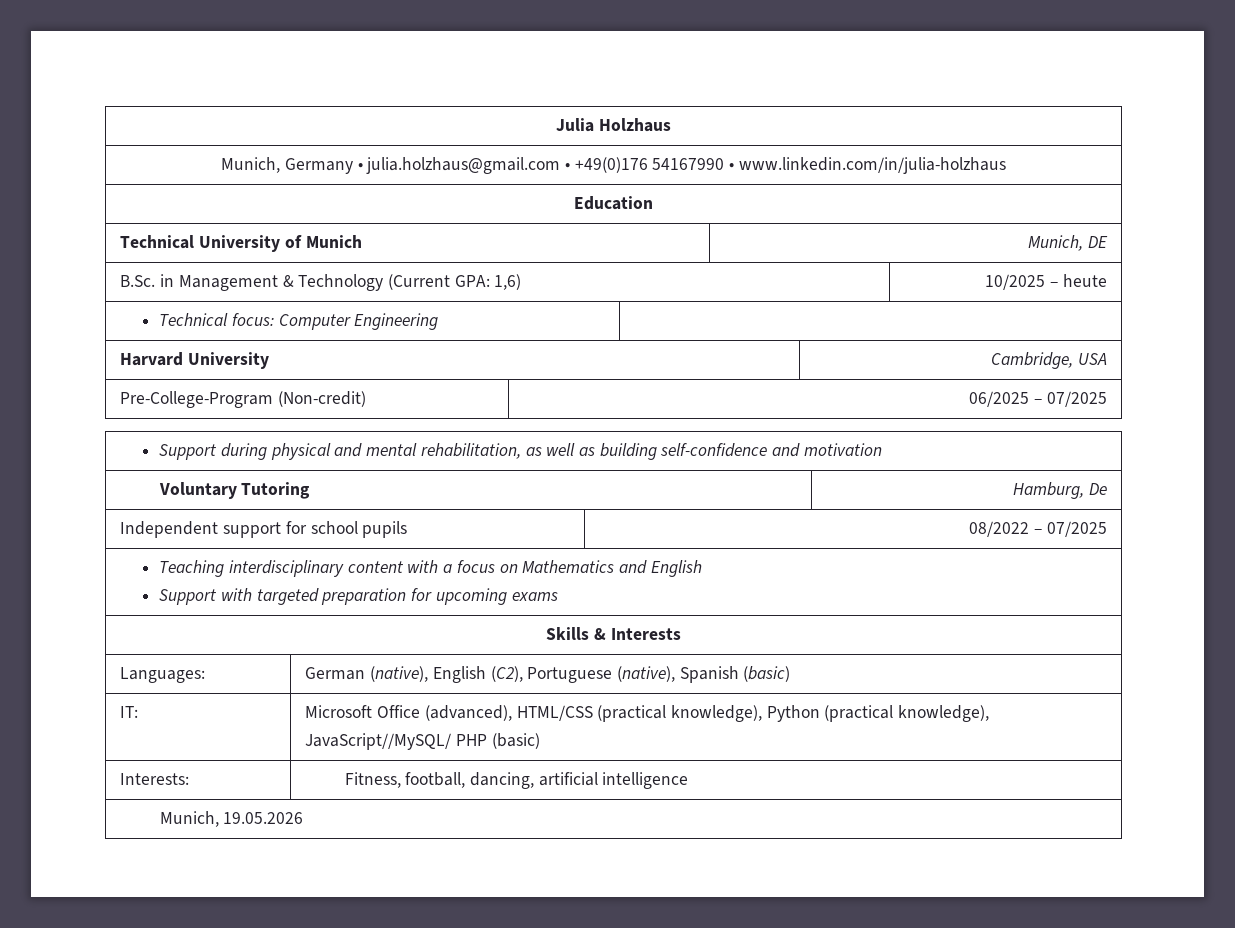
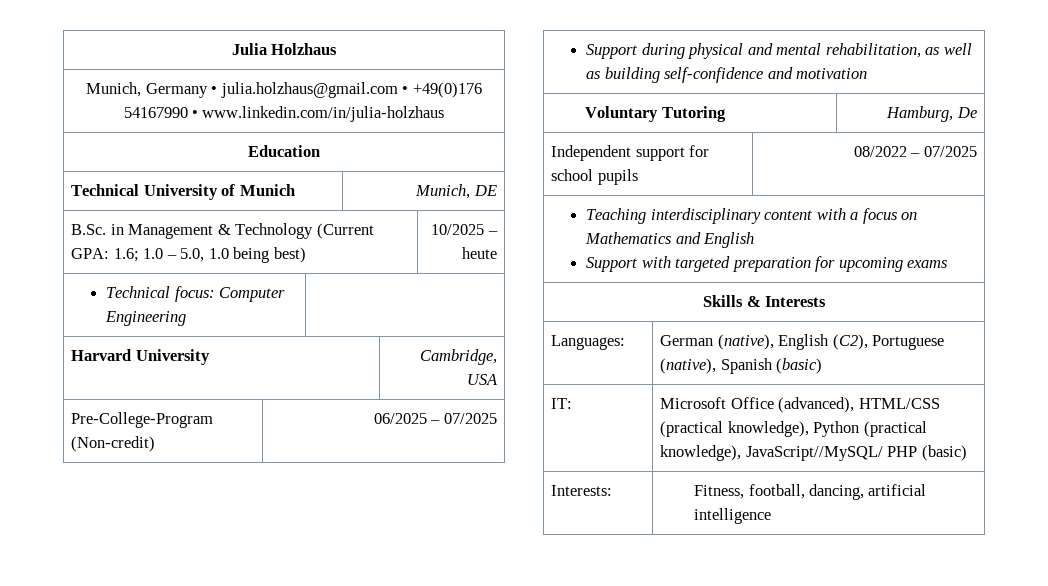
[494,274,522,290] 1,6) -> [113,247,306,263] 1.6; 1.0 – 5.0, 1.0 being best)
[159,811,304,827] // Munich, 19.05.2026 -> (772, 516) none

